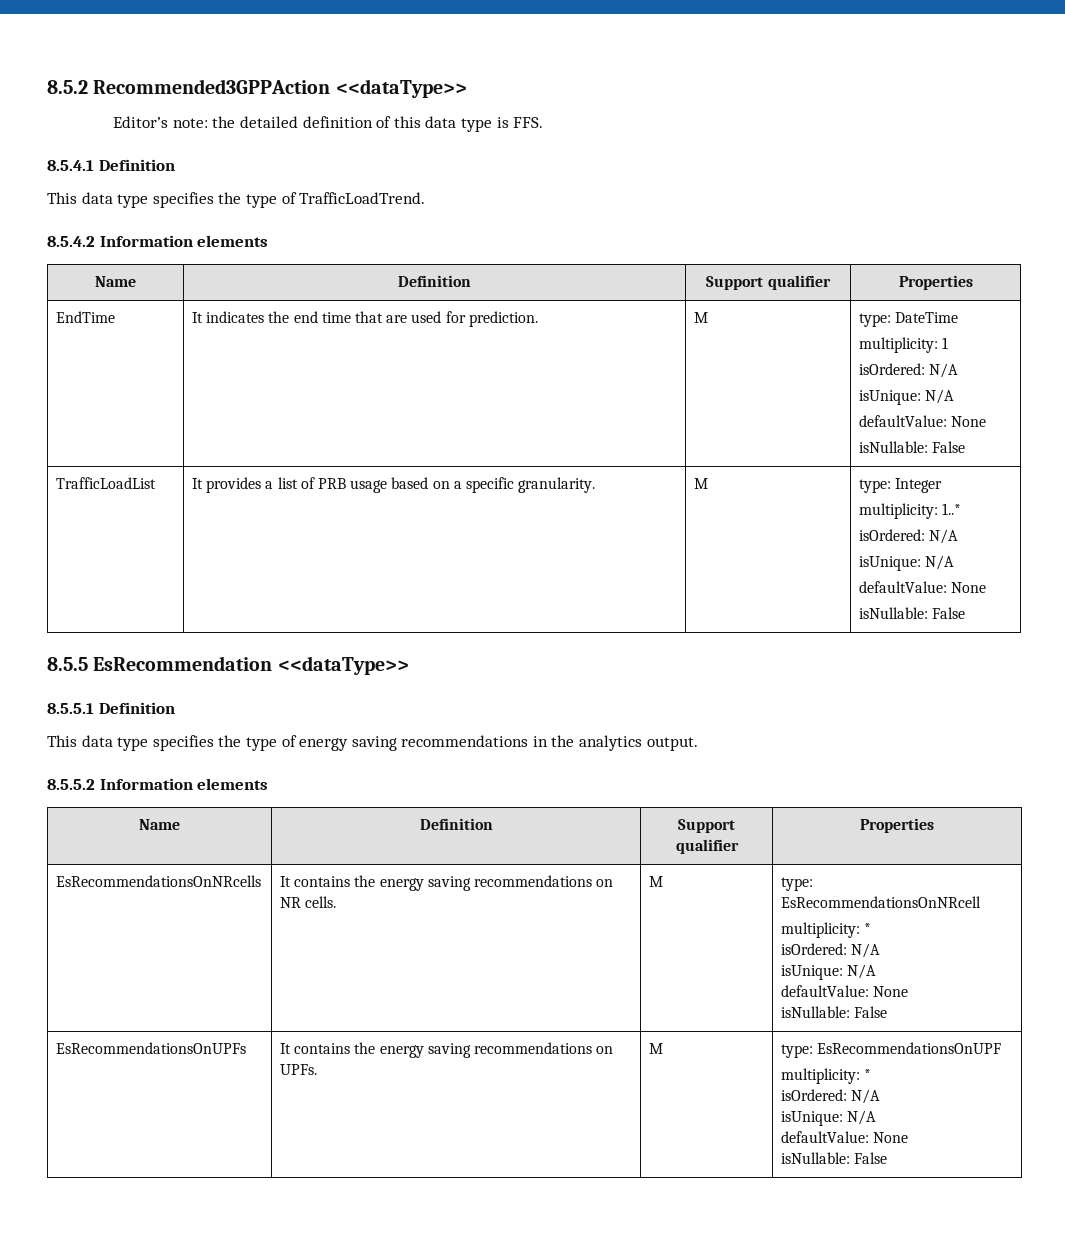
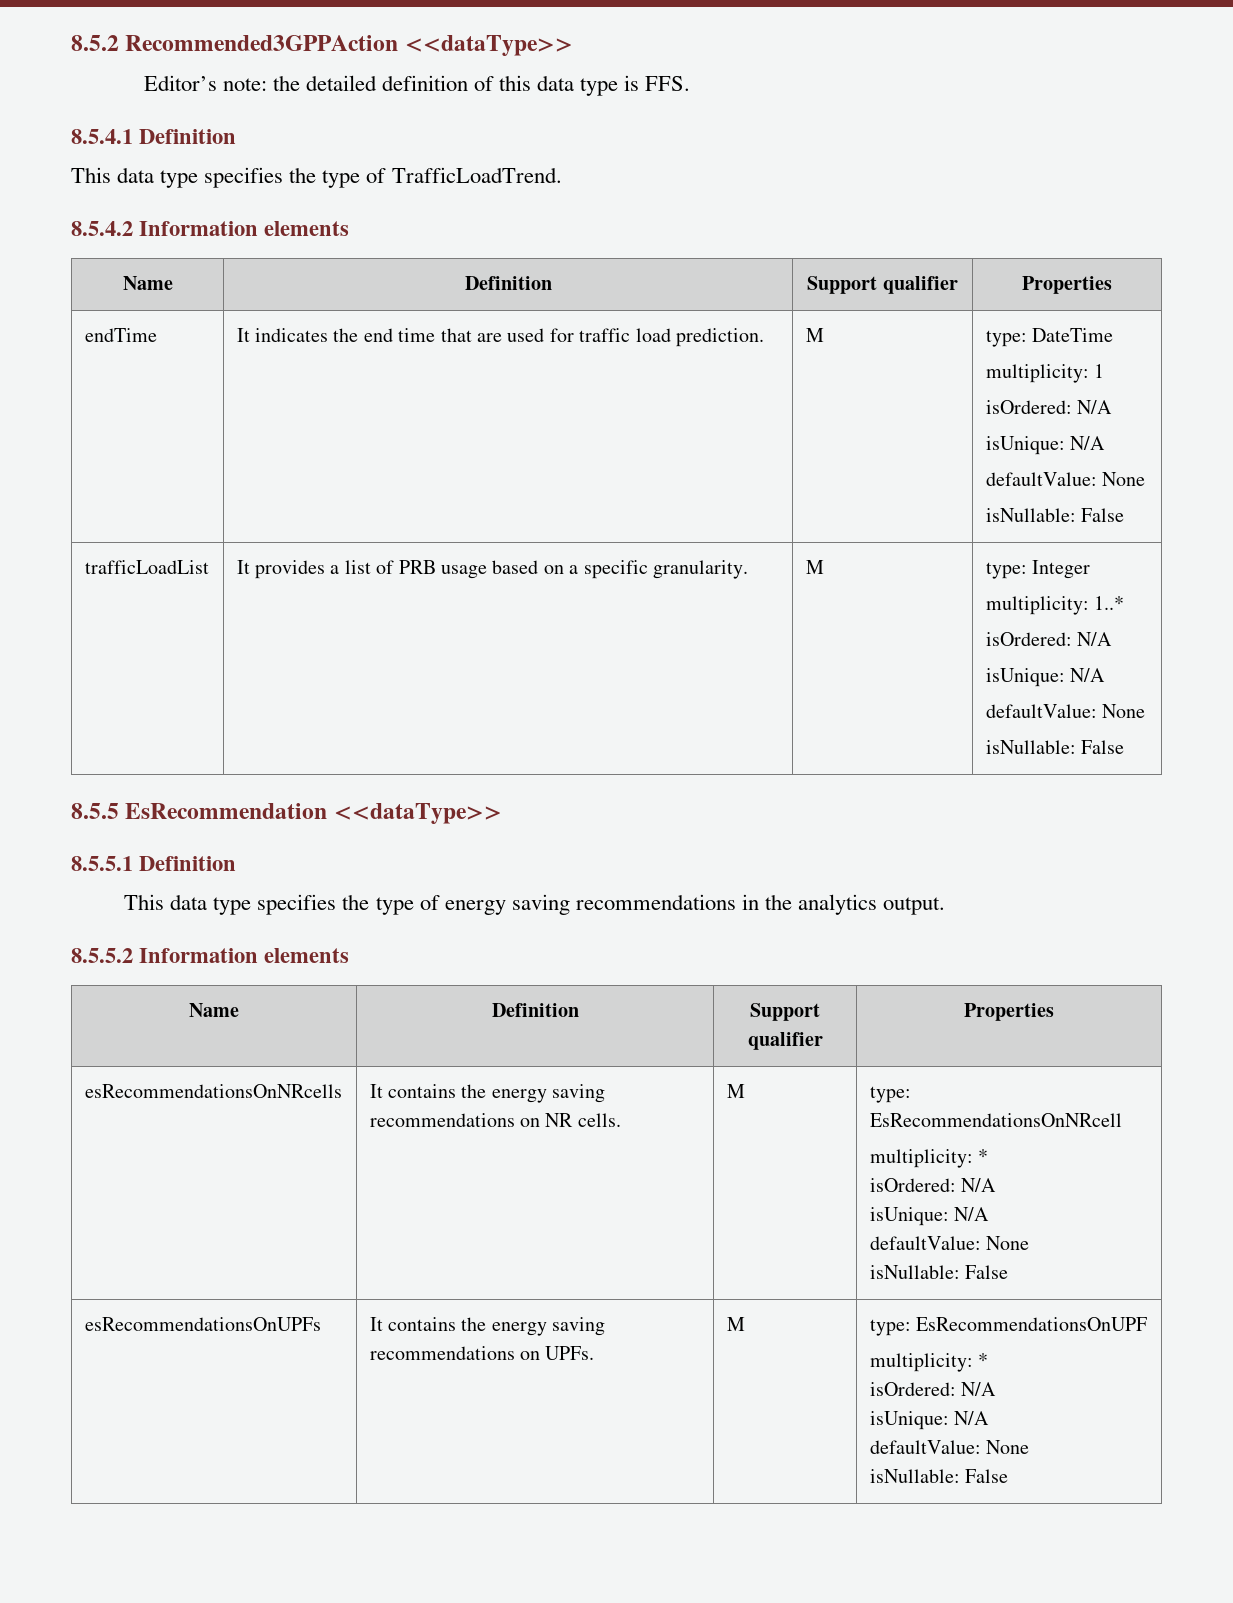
[56,311,116,323] EndTime -> [84,328,157,342] endTime
(466, 317) none -> [579,328,671,342] traffic load
[56,477,157,489] TrafficLoadList -> [84,560,209,574] trafficLoadList
[56,875,262,887] EsRecommendationsOnNRcells -> [84,1084,342,1098] esRecommendationsOnNRcells
[56,1042,247,1054] EsRecommendationsOnUPFs -> [84,1317,321,1331] esRecommendationsOnUPFs

